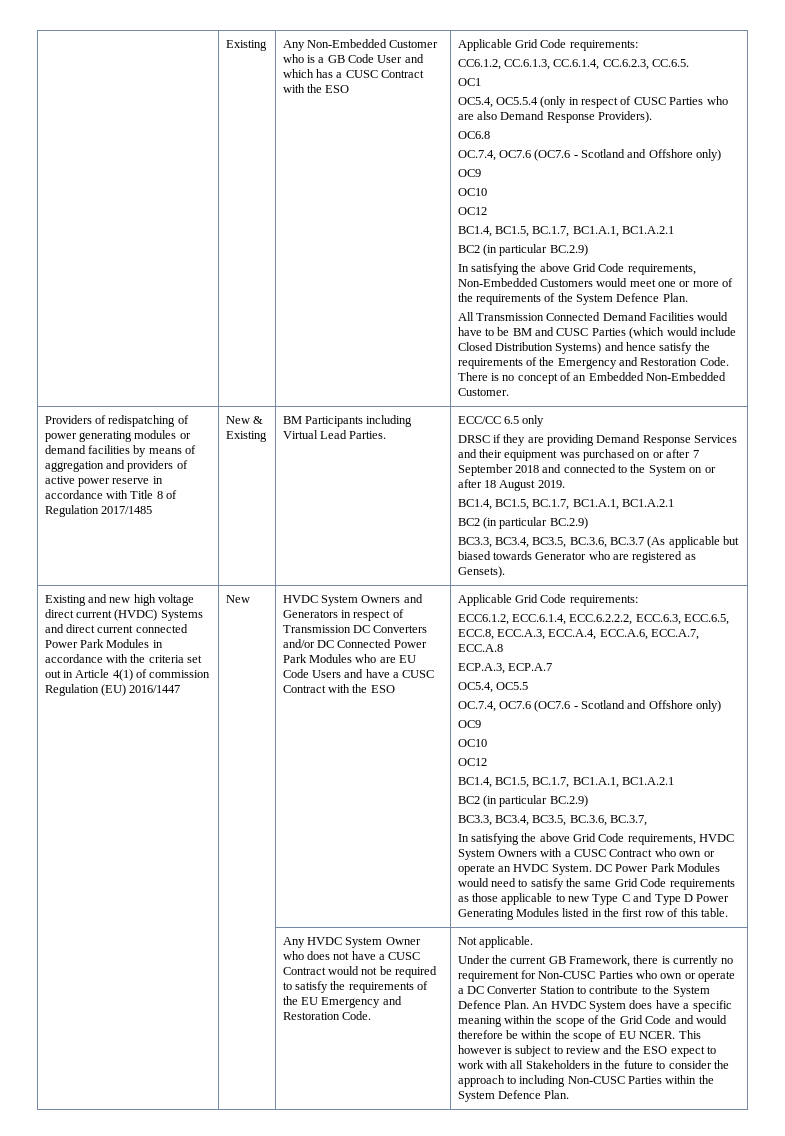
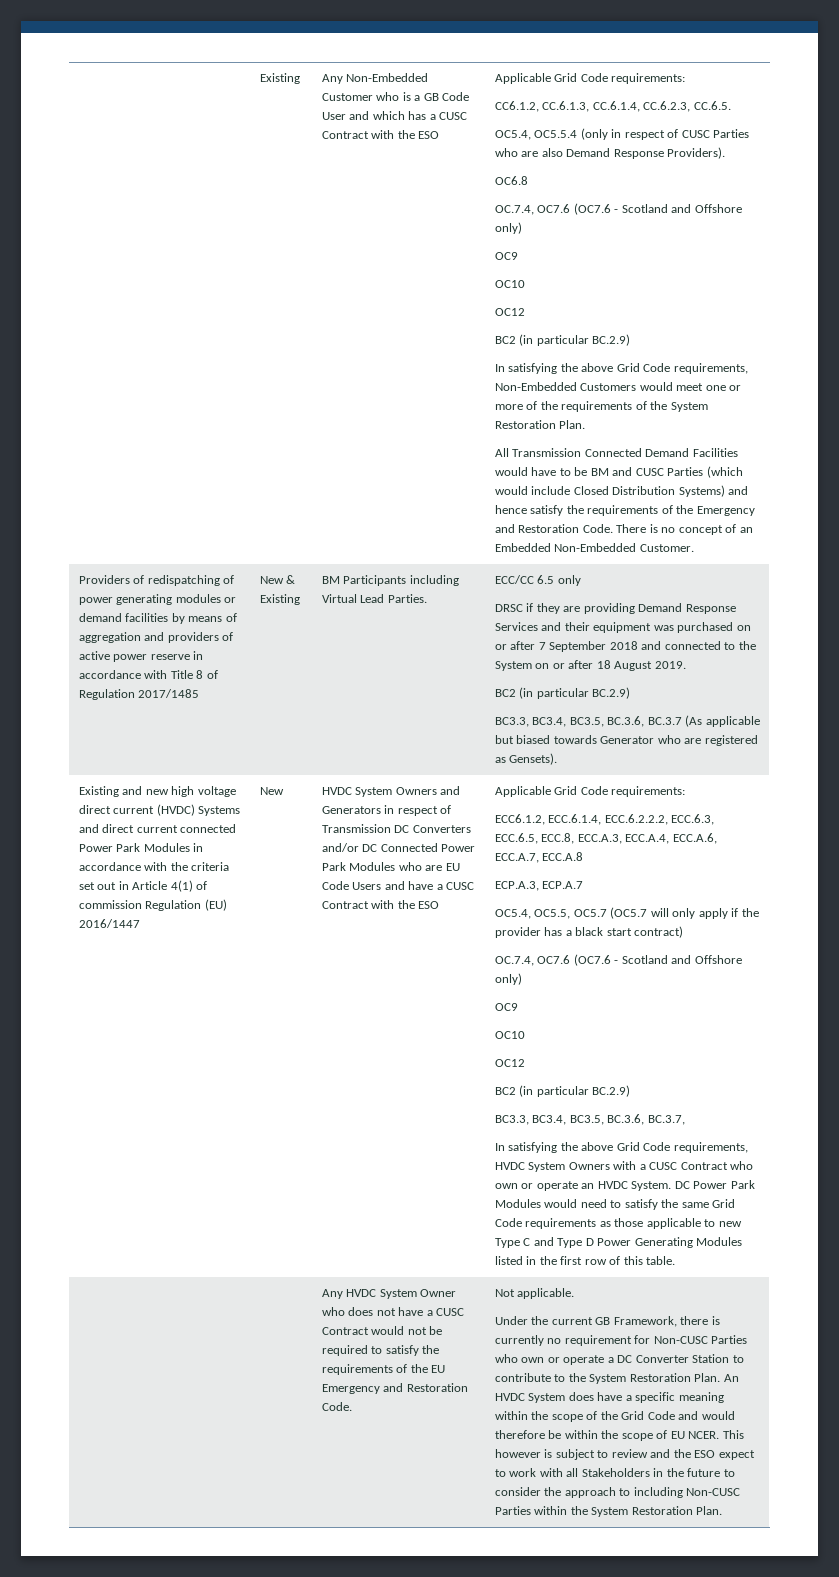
[457,78,481,86] // OC1 -> (731, 105) none
[457,226,675,237] // BC1.4, BC1.5, BC.1.7, BC1.A.1, BC1.A.2.1 -> (525, 312) none
[616,293,660,302] Defence -> [494,420,556,429] Restoration
[457,499,675,510] // BC1.4, BC1.5, BC.1.7, BC1.A.1, BC1.A.2.1 -> (686, 665) none
[495,682,528,690] OC5.5 -> [534,907,759,919] [494,926,684,938] OC5.5, OC5.7 (OC5.7 will only apply if the provider has a black start contract)
[457,777,675,788] // BC1.4, BC1.5, BC.1.7, BC1.A.1, BC1.A.2.1 -> (525, 1063) none
[457,1000,501,1009] Defence -> [629,1373,691,1382] Restoration
[497,1090,541,1099] Defence -> [631,1506,693,1515] Restoration

